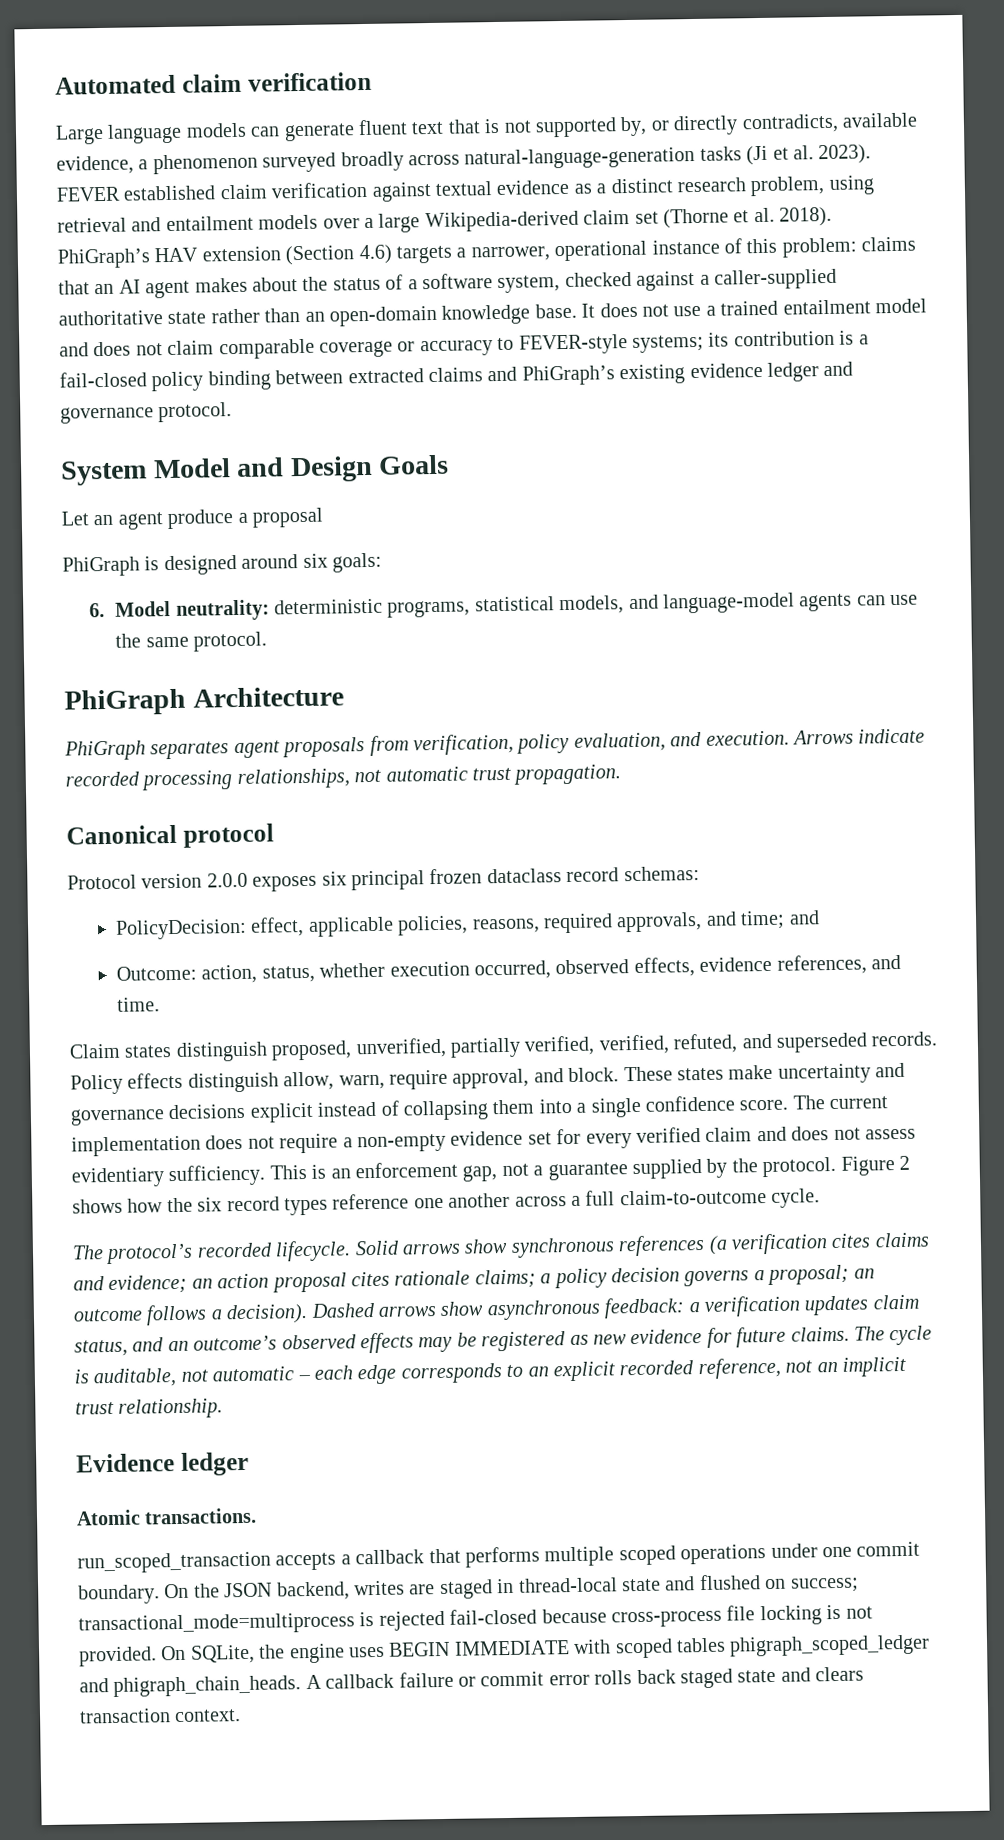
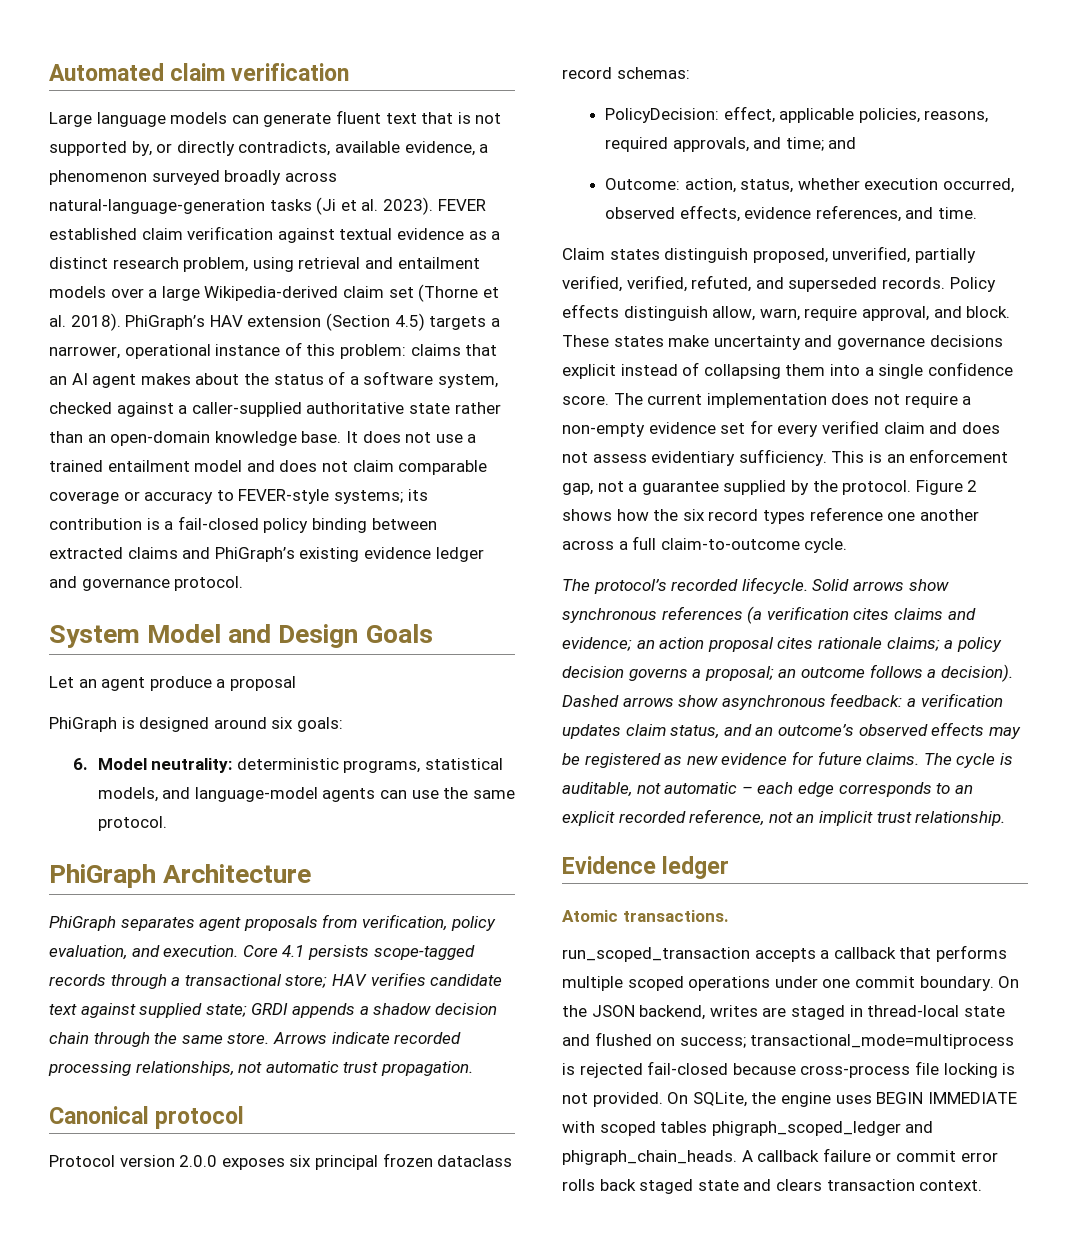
[358,244,393,265] 4.6) -> [394,313,425,331] 4.5)
(790, 738) none -> [242,945,475,960] [49,972,503,989] [49,1003,497,1018] [49,1032,270,1047] Core 4.1 persists scope-tagged records through a transactional store; HAV verifies candidate text against supplied state; GRDI appends a shadow decision chain through the same store.

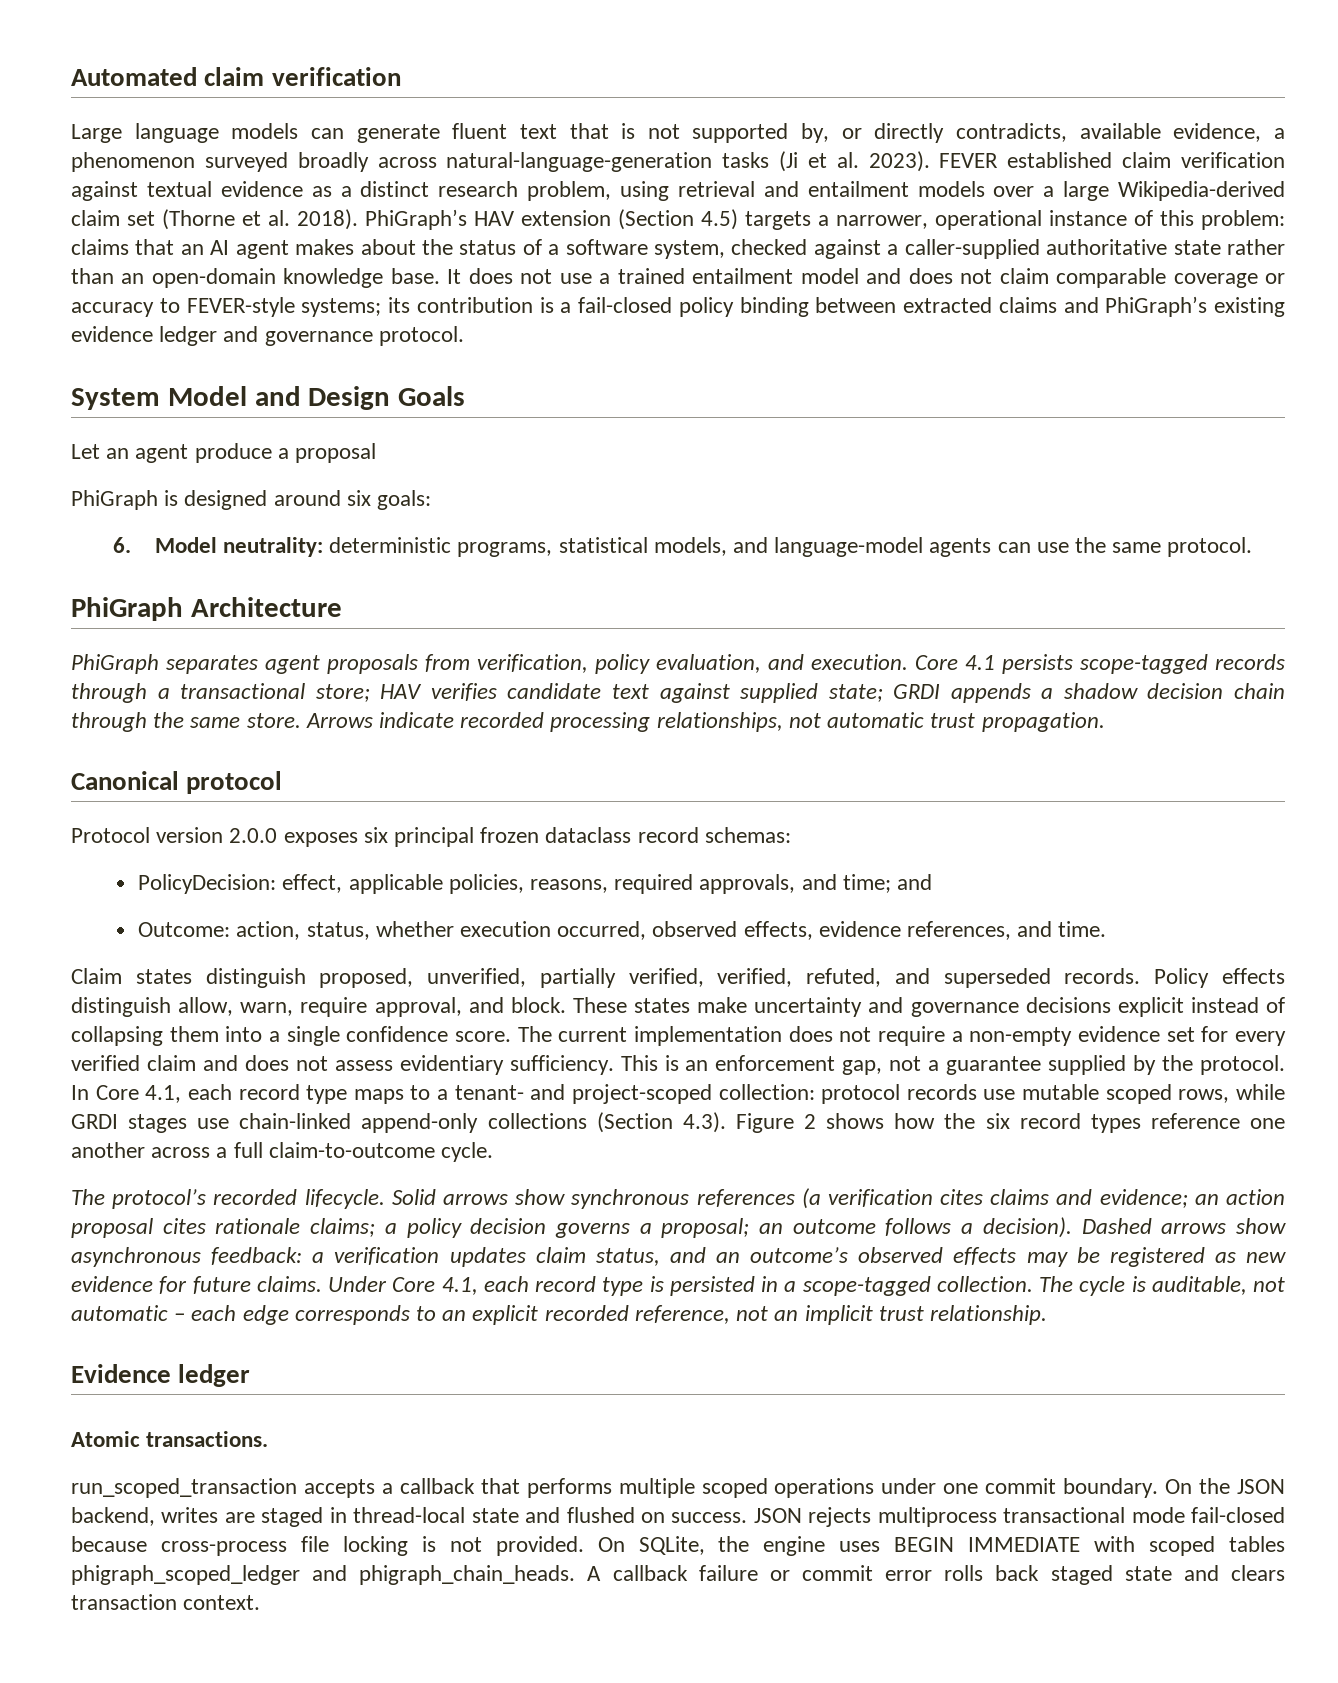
(912, 487) none -> [71,1084,1285,1104] [71,1112,726,1133] In Core 4.1, each record type maps to a tenant- and project-scoped collection: protocol records use mutable scoped rows, while GRDI stages use chain-linked append-only collections (Section 4.3).
(920, 759) none -> [328,1276,1033,1296] Under Core 4.1, each record type is persisted in a scope-tagged collection.
[679,1034,1015,1049] [562,1063,643,1078] success; transactional_mode=multiprocess is rejected -> [671,1507,1185,1527] success. JSON rejects multiprocess transactional mode

